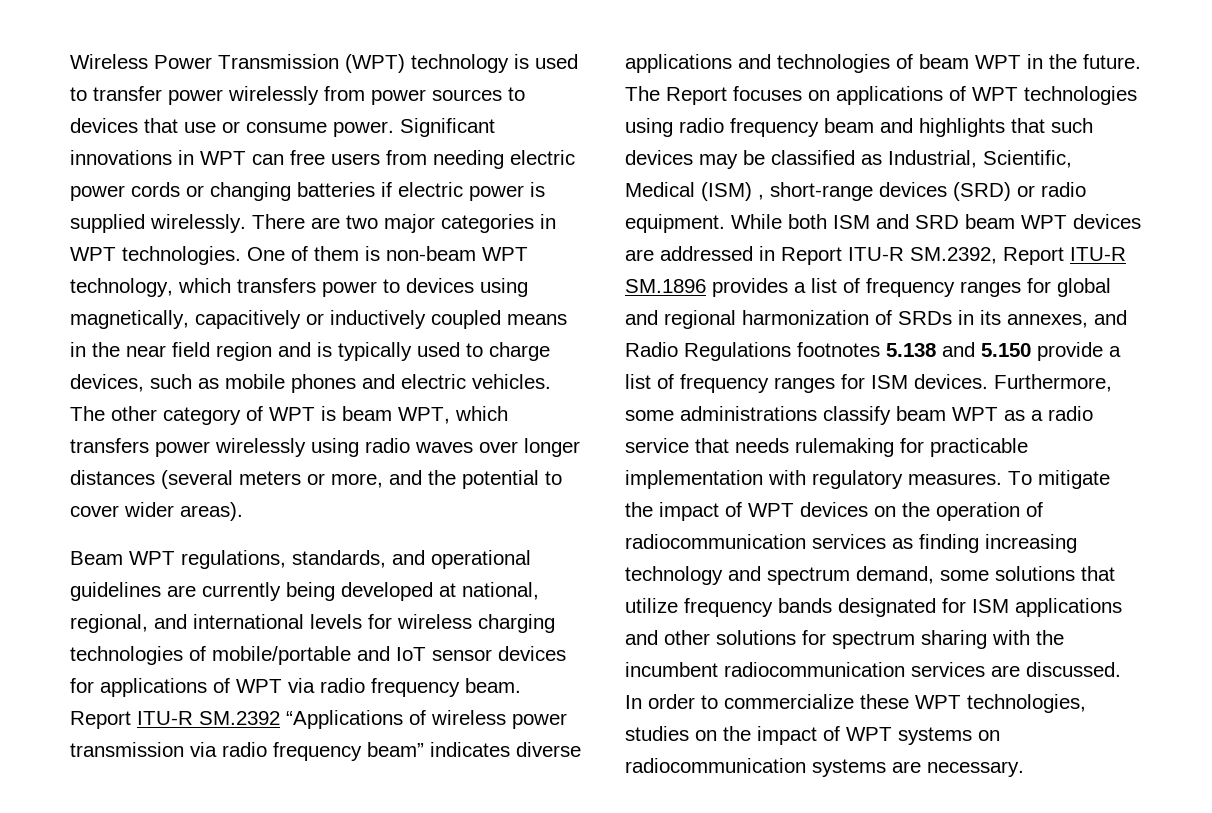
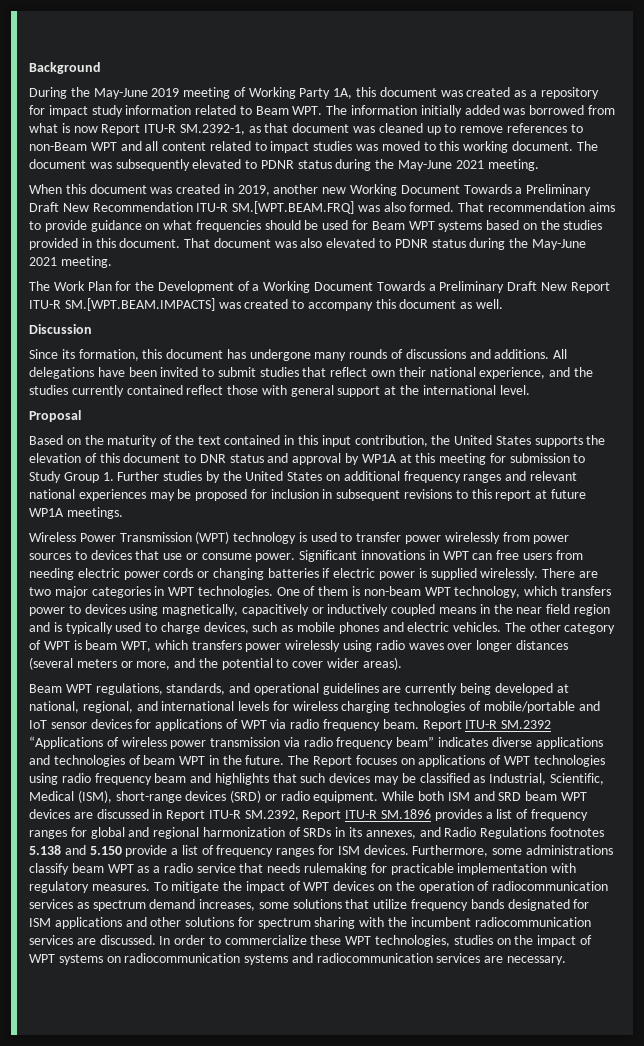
(70, 61) none -> [29,62,101,74] [29,87,599,99] [29,105,615,117] [29,123,583,135] [29,141,598,153] [29,159,539,171] [29,184,592,196] [29,201,615,214] [29,220,603,232] [29,238,586,250] [29,256,112,268] [29,281,610,293] [29,298,504,311] [29,324,92,334] [29,349,568,361] [29,367,593,379] [29,385,530,397] [29,410,81,422] [29,435,606,447] [29,453,586,465] [29,471,577,483] [29,489,586,501] [29,507,123,519] Background // During the May-June 2019 meeting of Working Party 1A, this document was created as a repository for impact study information related to Beam WPT. The information initially added was borrowed from what is now Report ITU-R SM.2392-1, as that document was cleaned up to remove references to non-Beam WPT and all content related to impact studies was moved to this working document. The document was subsequently elevated to PDNR status during the May-June 2021 meeting. // When this document was created in 2019, another new Working Document Towards a Preliminary Draft New Recommendation ITU-R SM.[WPT.BEAM.FRQ] was also formed. That recommendation aims to provide guidance on what frequencies should be used for Beam WPT systems based on the studies provided in this document. That document was also elevated to PDNR status during the May-June 2021 meeting. // The Work Plan for the Development of a Working Document Towards a Preliminary Draft New Report ITU-R SM.[WPT.BEAM.IMPACTS] was created to accompany this document as well. // Discussion // Since its formation, this document has undergone many rounds of discussions and additions. All delegations have been invited to submit studies that reflect own their national experience, and the studies currently contained reflect those with general support at the international level. // Proposal // Based on the maturity of the text contained in this input contribution, the United States supports the elevation of this document to DNR status and approval by WP1A at this meeting for submission to Study Group 1. Further studies by the United States on additional frequency ranges and relevant national experiences may be proposed for inclusion in subsequent revisions to this report at future WP1A meetings. //
[701,182,764,201] (ISM) , -> [77,790,112,803] (ISM),
[660,246,753,261] addressed -> [96,809,149,819] discussed
[919,534,1077,553] [625,566,934,585] finding increasing technology and spectrum demand, -> [92,899,256,911] spectrum demand increases,
(886, 768) none -> [291,953,481,963] and radiocommunication services

